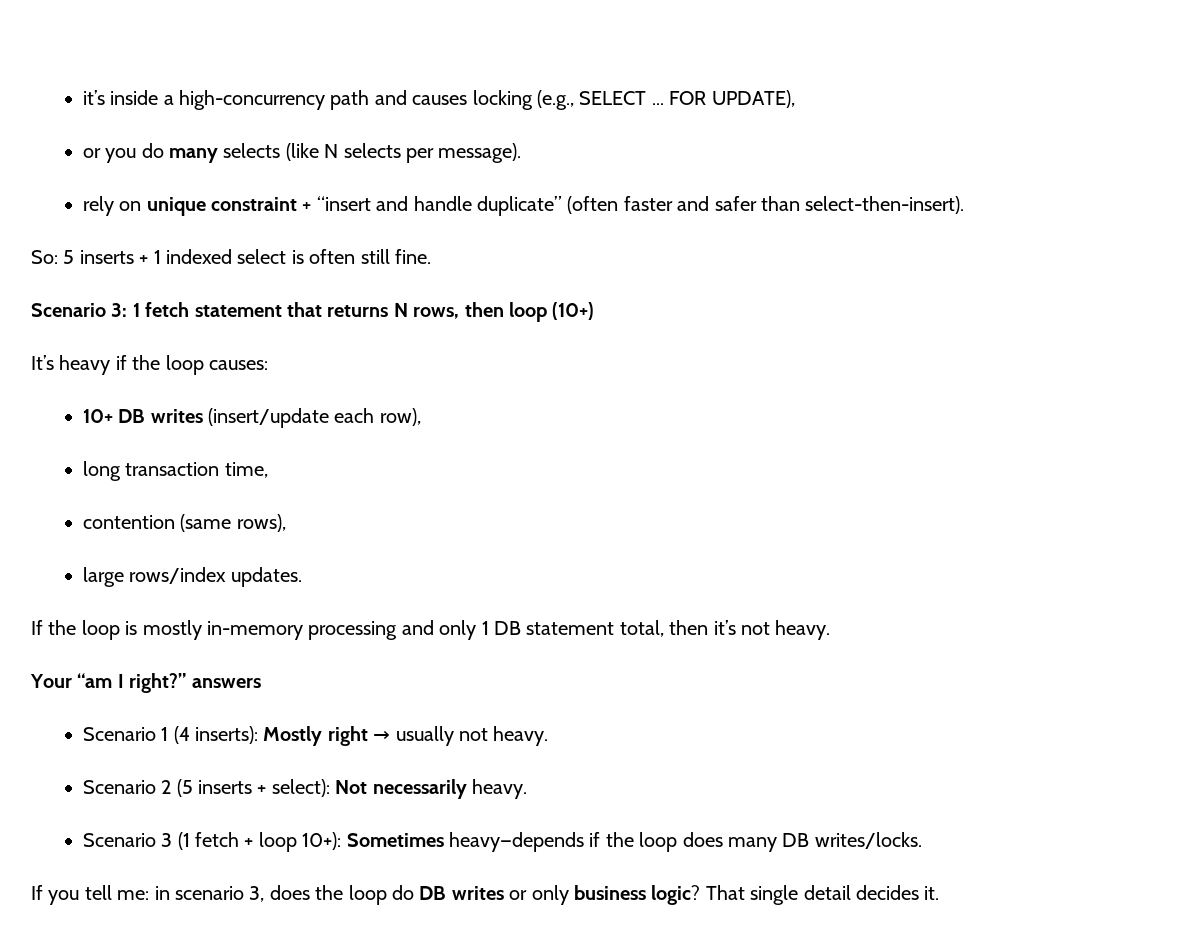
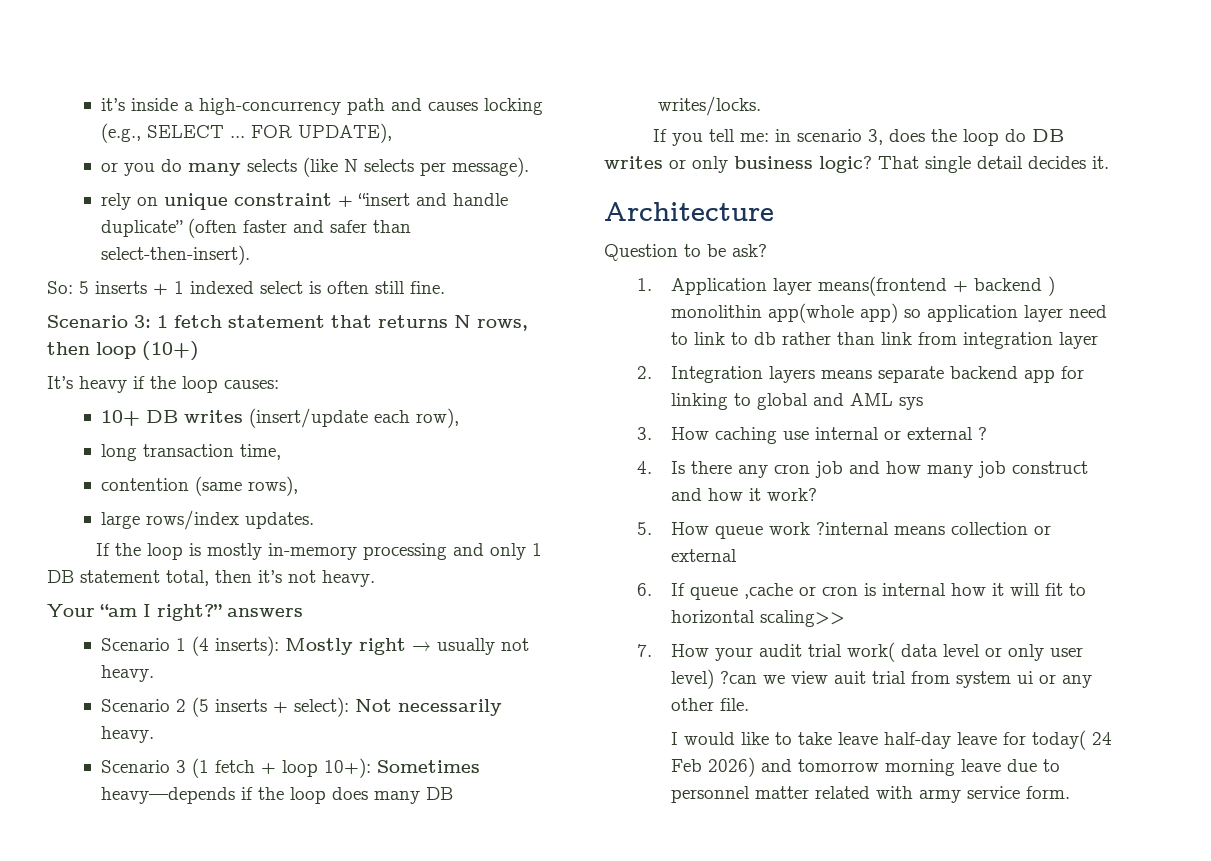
(940, 893) none -> [604,202,774,221] [604,244,767,261] [637,276,1055,296] [670,303,1107,323] [670,332,1098,349] [637,366,1084,383] [670,393,923,410] [637,427,987,444] [637,461,1088,478] [670,488,817,501] [637,522,1051,539] [670,549,737,562] [637,583,1086,600] [670,610,845,627] [637,642,1083,662] [670,669,1092,689] [670,698,749,711] [670,730,1112,750] [670,757,1060,777] [670,786,1070,803] // Architecture // Question to be ask? // 1. Application layer means(frontend + backend ) monolithin app(whole app) so application layer need to link to db rather than link from integration layer // 2. Integration layers means separate backend app for linking to global and AML sys // 3. How caching use internal or external ? // 4. Is there any cron job and how many job construct and how it work? // 5. How queue work ?internal means collection or external // 6. If queue ,cache or cron is internal how it will fit to horizontal scaling>> // 7. How your audit trial work( data level or only user level) ?can we view auit trial from system ui or any other file. // I would like to take leave half-day leave for today( 24 Feb 2026) and tomorrow morning leave due to personnel matter related with army service form.

